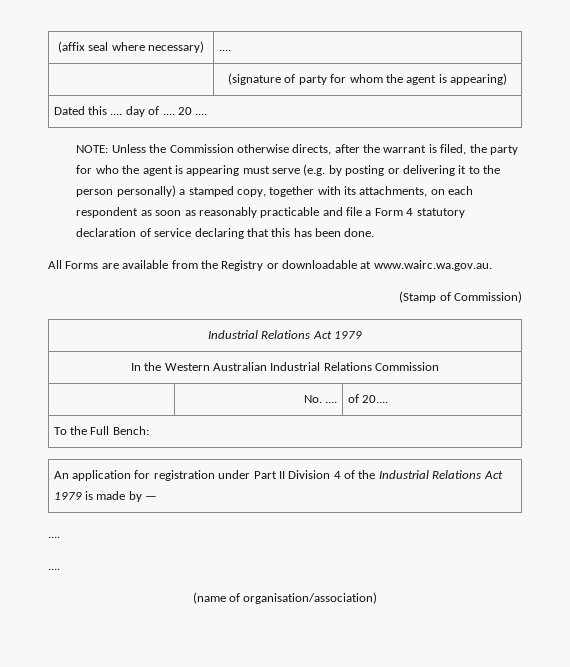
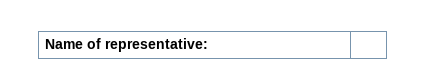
[57,41,205,53] [218,49,231,51] [228,73,507,85] [53,106,208,117] [76,144,518,155] [76,164,501,176] [76,185,474,197] [76,207,465,218] [76,228,375,239] [48,260,492,271] [399,291,522,303] [207,330,363,339] [130,362,440,371] [303,395,338,403] [347,394,389,403] [53,426,149,435] [53,470,503,481] [53,491,158,502] [48,536,60,538] [48,568,60,570] [192,592,378,604] (affix seal where necessary) | .... // | (signature of party for whom the agent is appearing) // Dated this .... day of .... 20 .... // NOTE: Unless the Commission otherwise directs, after the warrant is filed, the party for who the agent is appearing must serve (e.g. by posting or delivering it to the person personally) a stamped copy, together with its attachments, on each respondent as soon as reasonably practicable and file a Form 4 statutory declaration of service declaring that this has been done. // All Forms are available from the Registry or downloadable at www.wairc.wa.gov.au. // (Stamp of Commission) // Industrial Relations Act 1979 // In the Western Australian Industrial Relations Commission // | No. .... | of 20.... // To the Full Bench: // An application for registration under Part II Division 4 of the Industrial Relations Act 1979 is made by — // .... // .... // (name of organisation/association) -> [44,38,208,52] Name of representative: |

